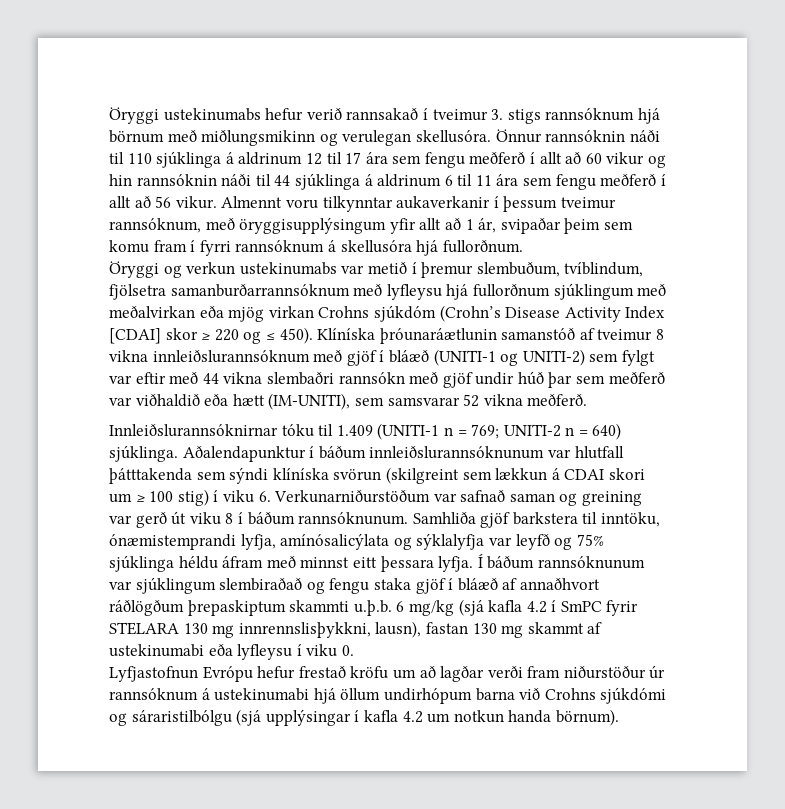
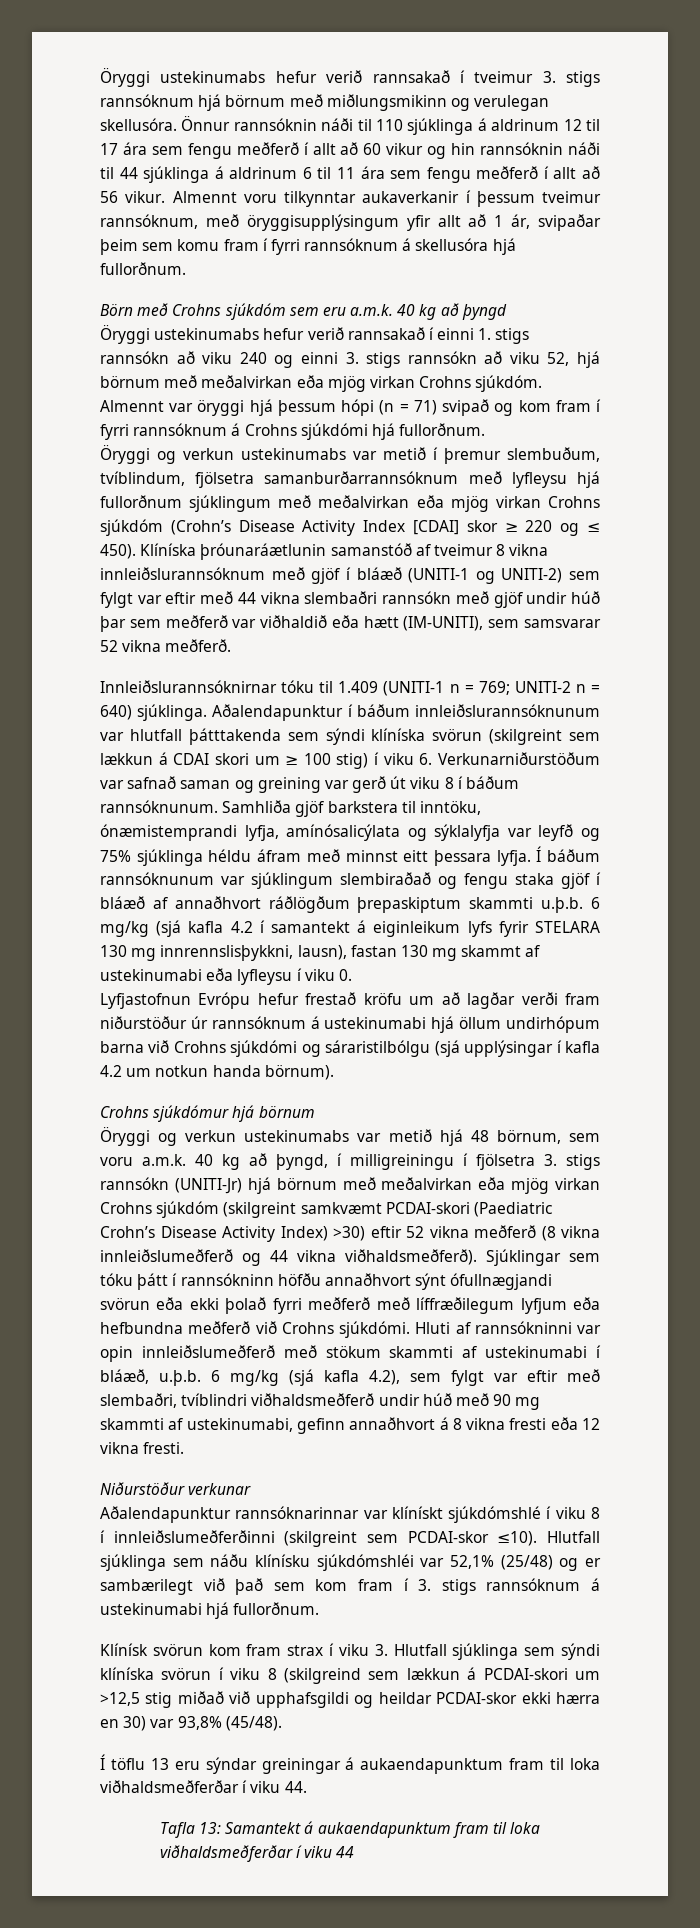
(523, 246) none -> [100,303,507,320] [100,325,530,344] [100,351,600,368] [100,375,543,392] [100,399,601,416] [100,423,486,440] // Börn með Crohns sjúkdóm sem eru a.m.k. 40 kg að þyngd // Öryggi ustekinumabs hefur verið rannsakað í einni 1. stigs rannsókn að viku 240 og einni 3. stigs rannsókn að viku 52, hjá börnum með meðalvirkan eða mjög virkan Crohns sjúkdóm. Almennt var öryggi hjá þessum hópi (n = 71) svipað og kom fram í fyrri rannsóknum á Crohns sjúkdómi hjá fullorðnum.
[560,601,602,612] SmPC -> [271,920,492,937] samantekt á eiginleikum lyfs
(619, 717) none -> [100,1105,315,1122] [100,1127,600,1146] [100,1153,600,1170] [100,1177,600,1194] [100,1201,552,1218] [100,1225,600,1242] [100,1249,600,1266] [100,1273,553,1290] [100,1297,600,1314] [100,1321,601,1338] [100,1345,601,1362] [100,1369,600,1386] [100,1393,541,1410] [100,1417,601,1434] [100,1442,185,1454] [100,1482,252,1495] [100,1506,600,1523] [100,1530,600,1547] [100,1554,601,1571] [100,1578,601,1595] [100,1602,320,1619] [100,1643,600,1660] [100,1667,600,1684] [100,1691,600,1708] [100,1716,282,1731] [100,1754,600,1774] [100,1780,307,1793] [159,1821,541,1838] [159,1845,355,1862] // Crohns sjúkdómur hjá börnum // Öryggi og verkun ustekinumabs var metið hjá 48 börnum, sem voru a.m.k. 40 kg að þyngd, í milligreiningu í fjölsetra 3. stigs rannsókn (UNITI-Jr) hjá börnum með meðalvirkan eða mjög virkan Crohns sjúkdóm (skilgreint samkvæmt PCDAI-skori (Paediatric Crohn’s Disease Activity Index) >30) eftir 52 vikna meðferð (8 vikna innleiðslumeðferð og 44 vikna viðhaldsmeðferð). Sjúklingar sem tóku þátt í rannsókninn höfðu annaðhvort sýnt ófullnægjandi svörun eða ekki þolað fyrri meðferð með líffræðilegum lyfjum eða hefbundna meðferð við Crohns sjúkdómi. Hluti af rannsókninni var opin innleiðslumeðferð með stökum skammti af ustekinumabi í bláæð, u.þ.b. 6 mg/kg (sjá kafla 4.2), sem fylgt var eftir með slembaðri, tvíblindri viðhaldsmeðferð undir húð með 90 mg skammti af ustekinumabi, gefinn annaðhvort á 8 vikna fresti eða 12 vikna fresti. // Niðurstöður verkunar // Aðalendapunktur rannsóknarinnar var klínískt sjúkdómshlé í viku 8 í innleiðslumeðferðinni (skilgreint sem PCDAI-skor ≤10). Hlutfall sjúklinga sem náðu klínísku sjúkdómshléi var 52,1% (25/48) og er sambærilegt við það sem kom fram í 3. stigs rannsóknum á ustekinumabi hjá fullorðnum. // Klínísk svörun kom fram strax í viku 3. Hlutfall sjúklinga sem sýndi klíníska svörun í viku 8 (skilgreind sem lækkun á PCDAI-skori um >12,5 stig miðað við upphafsgildi og heildar PCDAI-skor ekki hærra en 30) var 93,8% (45/48). // Í töflu 13 eru sýndar greiningar á aukaendapunktum fram til loka viðhaldsmeðferðar í viku 44. // Tafla 13: Samantekt á aukaendapunktum fram til loka viðhaldsmeðferðar í viku 44

